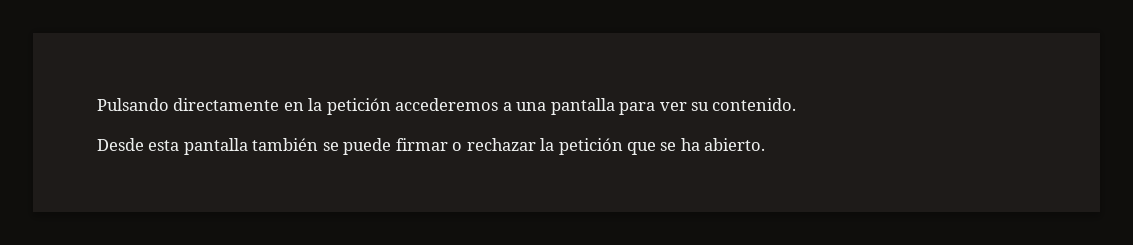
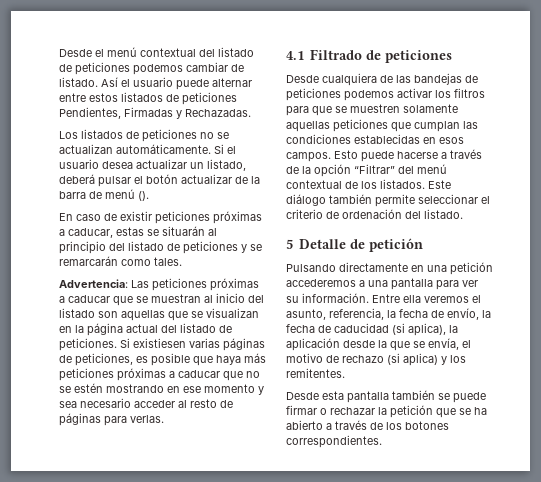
(97, 104) none -> [59,47,254,57] [59,62,244,75] [59,77,252,90] [59,92,237,105] [59,107,251,119] [59,129,229,142] [59,144,236,154] [59,159,246,171] [59,174,260,187] [59,189,149,201] [59,211,262,224] [59,226,217,238] [59,241,262,254] [59,256,182,266] [59,278,259,291] [59,293,264,306] [59,308,259,321] [59,323,232,336] [59,338,265,351] [59,353,266,366] [59,368,260,381] [59,383,264,395] [59,398,233,408] [59,413,164,426] [286,49,452,63] [286,73,478,86] [286,88,485,101] [286,104,458,116] [286,119,478,132] [286,134,464,144] [286,149,482,162] [286,164,447,177] [286,179,451,189] [286,194,490,207] [286,209,463,219] [286,238,423,252] Desde el menú contextual del listado de peticiones podemos cambiar de listado. Así el usuario puede alternar entre estos listados de peticiones Pendientes, Firmadas y Rechazadas. // Los listados de peticiones no se actualizan automáticamente. Si el usuario desea actualizar un listado, deberá pulsar el botón actualizar de la barra de menú (). // En caso de existir peticiones próximas a caducar, estas se situarán al principio del listado de peticiones y se remarcarán como tales. // Advertencia: Las peticiones próximas a caducar que se muestran al inicio del listado son aquellas que se visualizan en la página actual del listado de peticiones. Si existiesen varias páginas de peticiones, es posible que haya más peticiones próximas a caducar que no se estén mostrando en ese momento y sea necesario acceder al resto de páginas para verlas. // 4.1 Filtrado de peticiones // Desde cualquiera de las bandejas de peticiones podemos activar los filtros para que se muestren solamente aquellas peticiones que cumplan las condiciones establecidas en esos campos. Esto puede hacerse a través de la opción “Filtrar” del menú contextual de los listados. Este diálogo también permite seleccionar el criterio de ordenación del listado. // 5 Detalle de petición //
[308,98,323,111] la -> [427,265,447,272] una
[712,98,797,111] contenido. -> [302,293,481,303] [286,308,491,320] [286,323,458,336] [286,338,471,351] [286,353,466,366] [286,368,345,378] información. Entre ella veremos el asunto, referencia, la fecha de envío, la fecha de caducidad (si aplica), la aplicación desde la que se envía, el motivo de rechazo (si aplica) y los remitentes.
[704,138,766,151] abierto. -> [286,420,449,430] [286,435,382,448] abierto a través de los botones correspondientes.

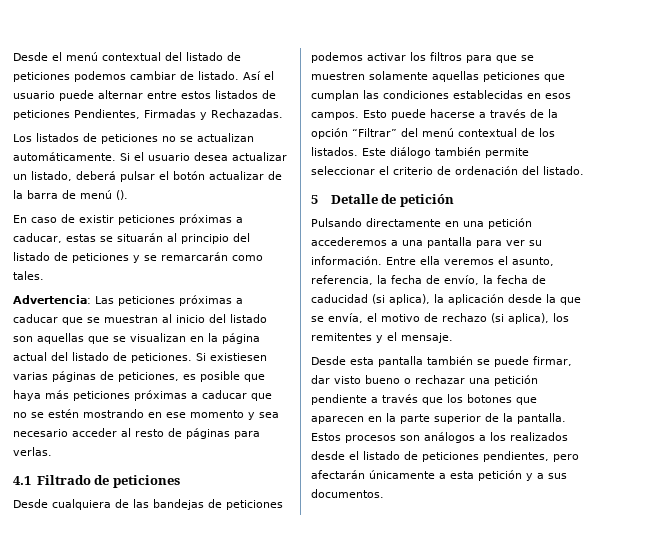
[403,353,466,366] [286,368,345,378] aplica) y los remitentes. -> [508,313,569,324] [311,332,453,343] aplica), los remitentes y el mensaje.
[286,405,487,418] [286,420,383,430] firmar o rechazar la petición que se ha abierto a través de -> [533,356,572,366] [311,375,538,386] [311,394,443,405] firmar, dar visto bueno o rechazar una petición pendiente a través que
[286,435,382,448] correspondientes. -> [516,397,537,405] [311,413,566,424] [311,432,568,443] [311,451,579,462] [311,470,567,481] [311,489,384,498] que aparecen en la parte superior de la pantalla. Estos procesos son análogos a los realizados desde el listado de peticiones pendientes, pero afectarán únicamente a esta petición y a sus documentos.

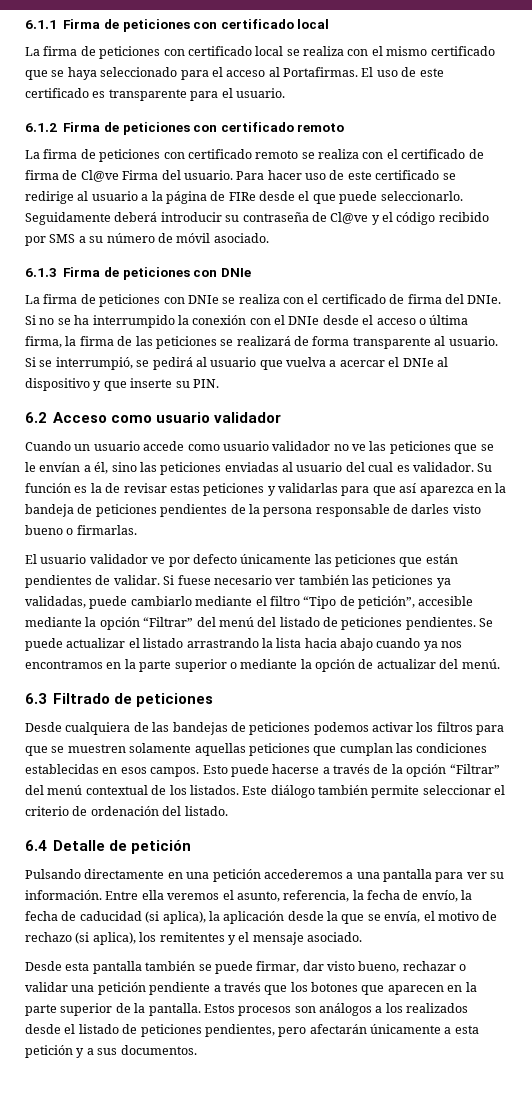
[13,52,241,61] [13,71,274,82] [13,90,276,101] [13,109,283,120] [13,133,254,144] [13,152,287,161] [13,171,282,182] [13,190,128,200] [13,214,243,225] [13,233,250,244] [13,252,263,263] [13,271,44,280] [13,295,243,306] [13,314,267,325] [13,333,260,344] [13,352,267,363] [13,371,265,382] [13,390,272,401] [13,409,279,420] [13,428,260,439] [13,447,52,456] [13,476,31,485] Desde el menú contextual del listado de peticiones podemos cambiar de listado. Así el usuario puede alternar entre estos listados de peticiones Pendientes, Firmadas y Rechazadas. // Los listados de peticiones no se actualizan automáticamente. Si el usuario desea actualizar un listado, deberá pulsar el botón actualizar de la barra de menú (). // En caso de existir peticiones próximas a caducar, estas se situarán al principio del listado de peticiones y se remarcarán como tales. // Advertencia: Las peticiones próximas a caducar que se muestran al inicio del listado son aquellas que se visualizan en la página actual del listado de peticiones. Si existiesen varias páginas de peticiones, es posible que haya más peticiones próximas a caducar que no se estén mostrando en ese momento y sea necesario acceder al resto de páginas para verlas. // 4.1 -> [25,19,330,32] [25,46,495,59] [25,67,444,80] [25,88,285,101] [25,122,345,135] [25,149,484,162] [25,170,456,182] [25,191,463,204] [25,212,489,225] [25,233,269,246] [25,267,251,280] [25,294,502,307] [25,315,469,328] [25,336,498,349] [25,357,448,370] [25,378,219,391] [25,412,282,423] [25,441,494,454] [25,462,493,475] [25,483,507,496] [25,504,481,517] [25,525,137,535] [25,554,458,567] [25,575,451,588] [25,596,474,609] [25,617,494,630] [25,638,463,651] [25,659,500,672] [25,693,47,704] 6.1.1 Firma de peticiones con certificado local // La firma de peticiones con certificado local se realiza con el mismo certificado que se haya seleccionado para el acceso al Portafirmas. El uso de este certificado es transparente para el usuario. // 6.1.2 Firma de peticiones con certificado remoto // La firma de peticiones con certificado remoto se realiza con el certificado de firma de Cl@ve Firma del usuario. Para hacer uso de este certificado se redirige al usuario a la página de FIRe desde el que puede seleccionarlo. Seguidamente deberá introducir su contraseña de Cl@ve y el código recibido por SMS a su número de móvil asociado. // 6.1.3 Firma de peticiones con DNIe // La firma de peticiones con DNIe se realiza con el certificado de firma del DNIe. Si no se ha interrumpido la conexión con el DNIe desde el acceso o última firma, la firma de las peticiones se realizará de forma transparente al usuario. Si se interrumpió, se pedirá al usuario que vuelva a acercar el DNIe al dispositivo y que inserte su PIN. // 6.2 Acceso como usuario validador // Cuando un usuario accede como usuario validador no ve las peticiones que se le envían a él, sino las peticiones enviadas al usuario del cual es validador. Su función es la de revisar estas peticiones y validarlas para que así aparezca en la bandeja de peticiones pendientes de la persona responsable de darles visto bueno o firmarlas. // El usuario validador ve por defecto únicamente las peticiones que están pendientes de validar. Si fuese necesario ver también las peticiones ya validadas, puede cambiarlo mediante el filtro “Tipo de petición”, accesible mediante la opción “Filtrar” del menú del listado de peticiones pendientes. Se puede actualizar el listado arrastrando la lista hacia abajo cuando ya nos encontramos en la parte superior o mediante la opción de actualizar del menú. // 6.3
[311,195,318,204] 5 -> [25,840,47,851] 6.4
[401,333,453,343] mensaje. -> [252,932,362,945] mensaje asociado.
[365,375,465,384] bueno o rechazar -> [358,961,467,973] [25,982,68,992] bueno, rechazar o validar

